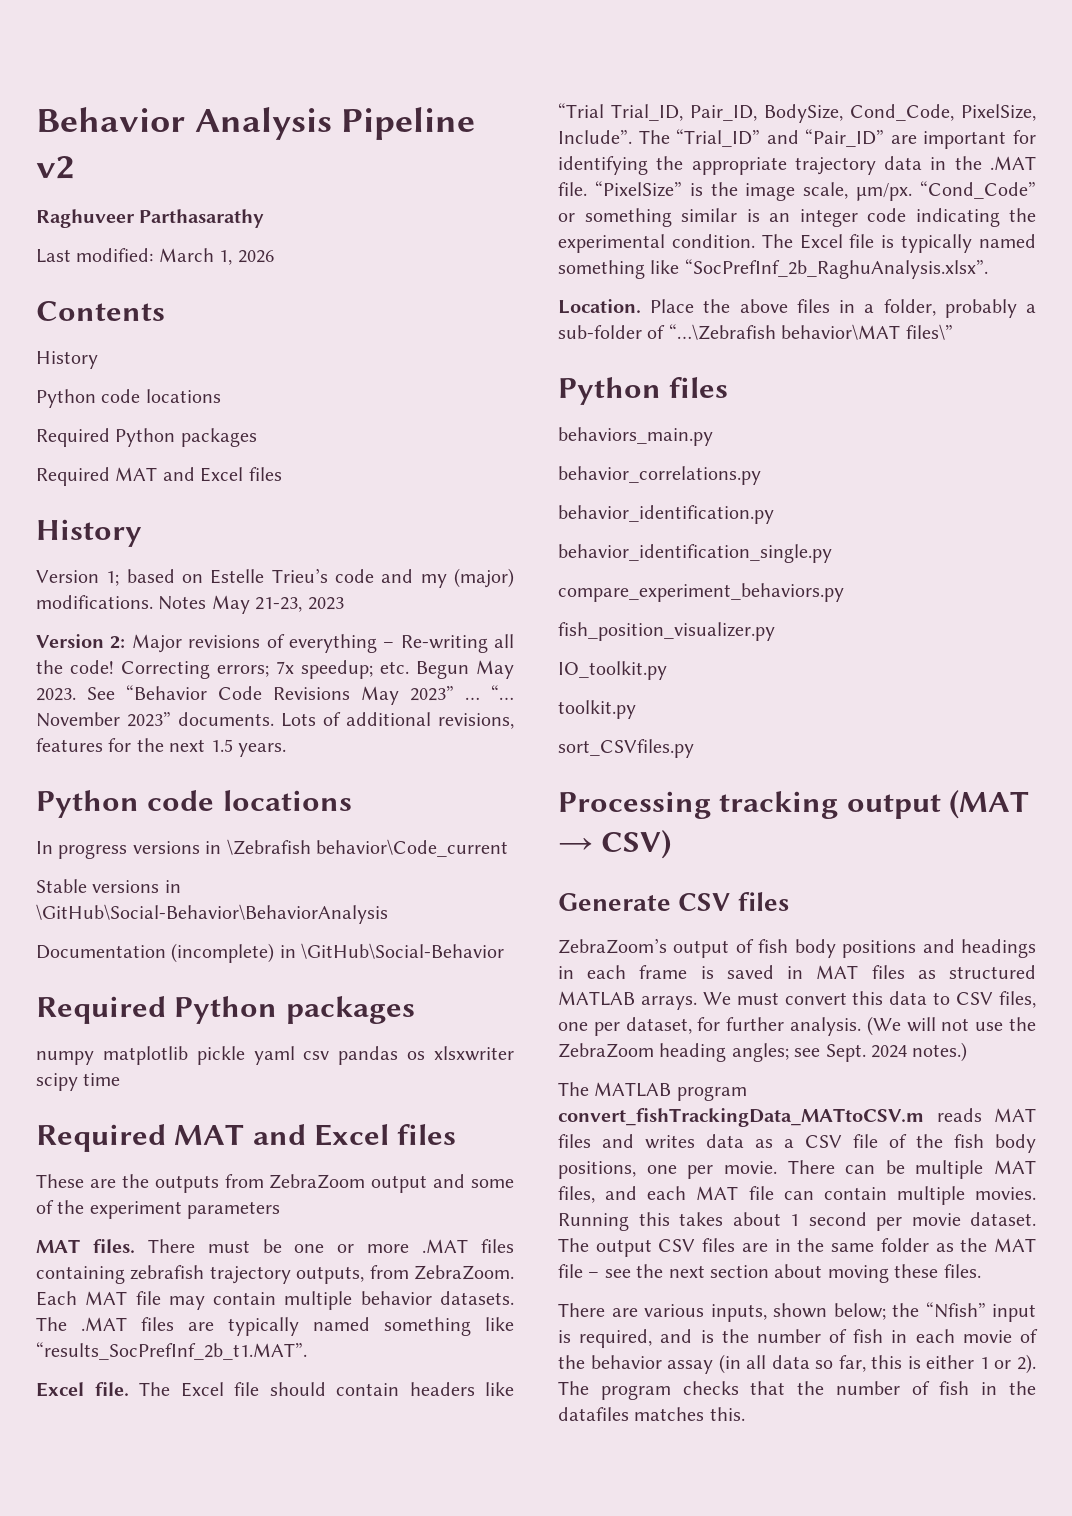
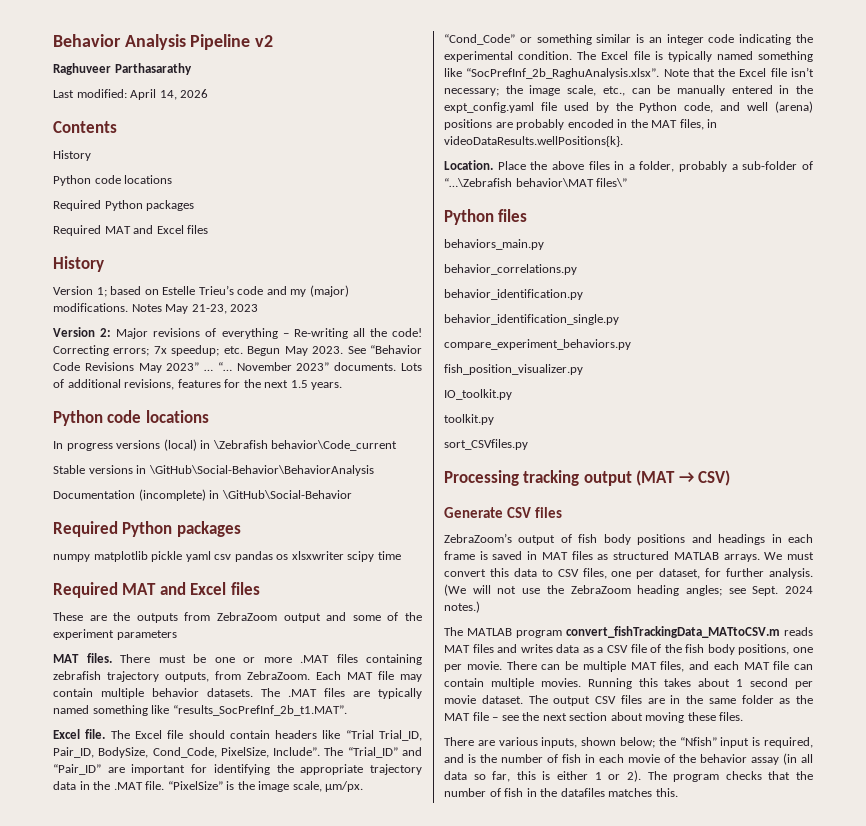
[158,248,233,265] March 1, -> [130,89,177,100] April 14,
(200, 847) none -> [163,439,197,451] (local)
(988, 269) none -> [663,67,814,77] [444,85,813,96] [444,101,813,113] [444,119,718,130] [444,136,623,147] Note that the Excel file isn’t necessary; the image scale, etc., can be manually entered in the expt_config.yaml file used by the Python code, and well (arena) positions are probably encoded in the MAT files, in videoDataResults.wellPositions{k}.

